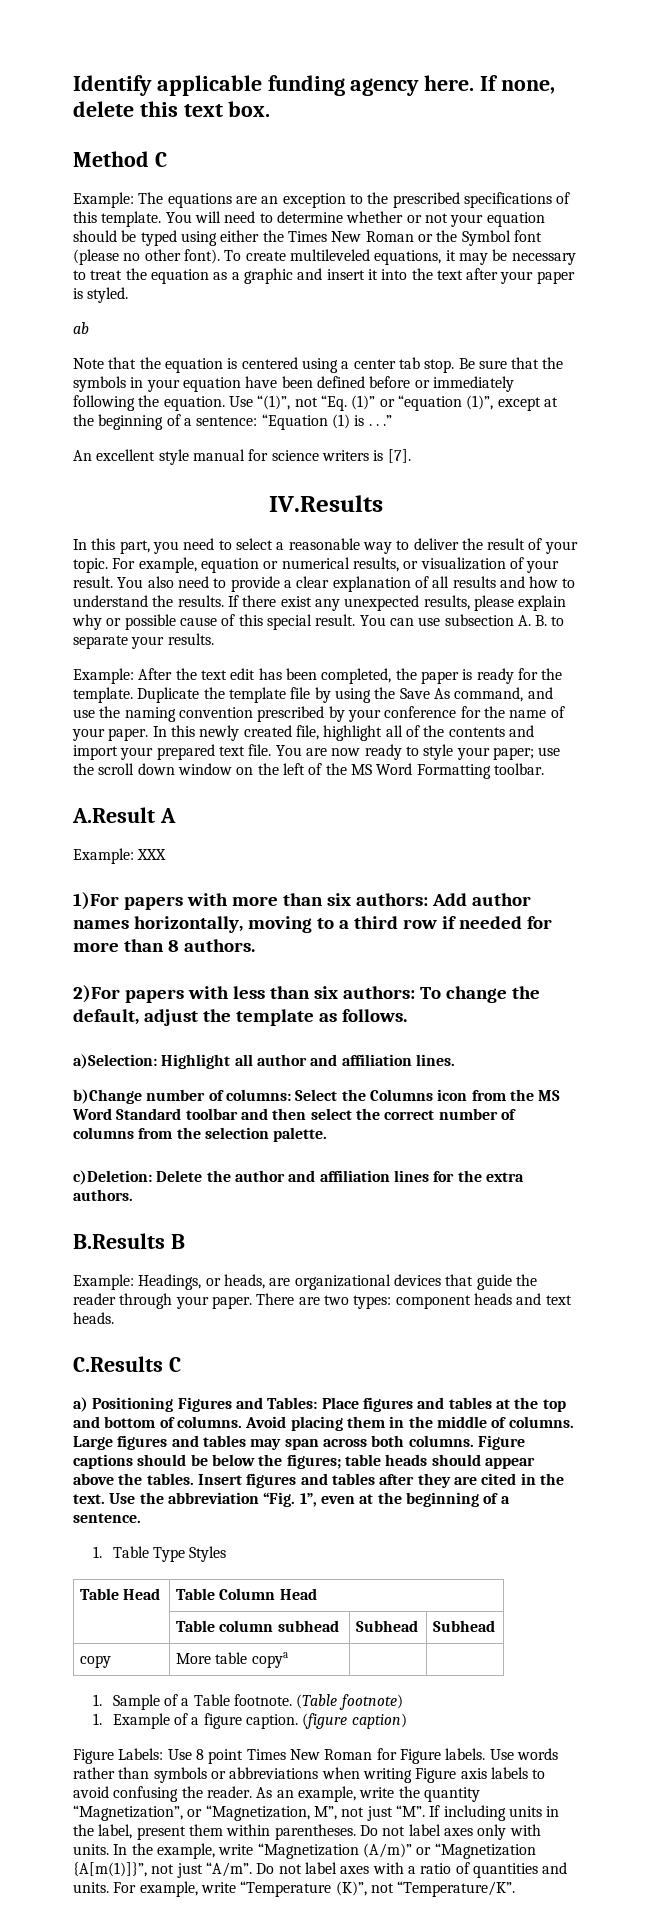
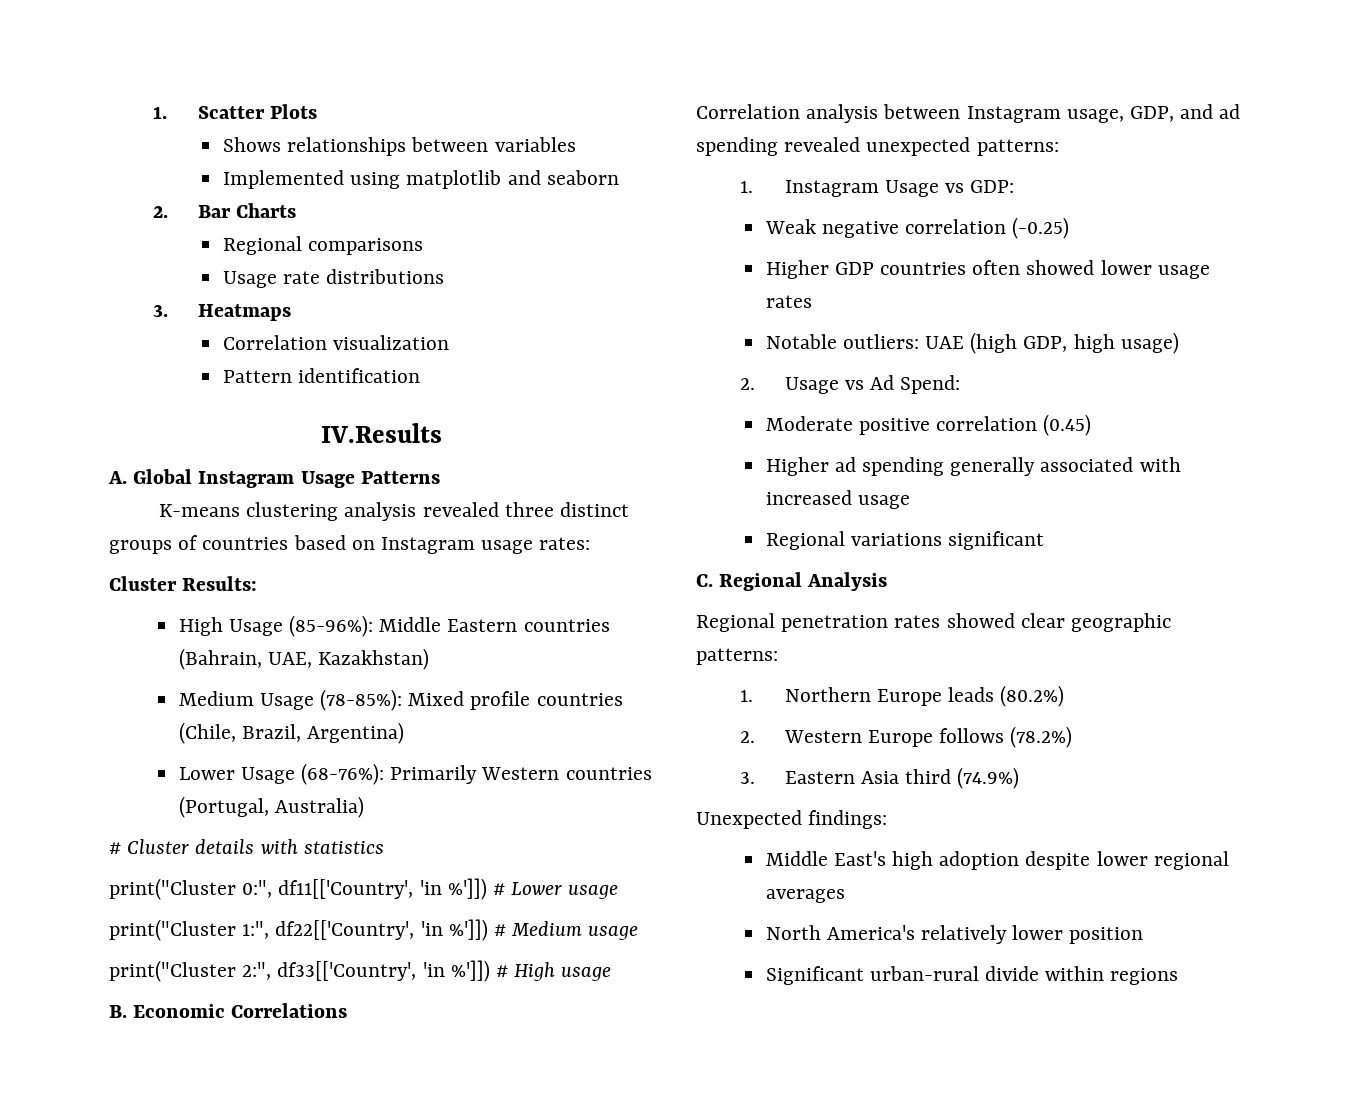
[73,75,555,96] [73,101,271,117] [73,151,167,167] [73,192,571,208] [73,211,545,227] [73,230,542,246] [73,249,576,265] [73,268,575,284] [73,287,129,303] [73,322,89,334] [73,357,564,373] [73,376,514,392] [73,395,558,411] [73,414,393,430] [73,449,411,465] [268,495,383,512] [73,538,578,554] [73,557,560,573] [73,576,576,592] [73,595,567,611] [72,614,565,630] [73,633,214,649] [73,668,563,684] [73,687,553,703] [73,706,565,722] [72,725,534,741] [73,744,561,760] [73,763,544,779] [72,807,176,823] [73,848,167,864] [73,892,531,910] [73,916,552,933] [73,939,255,952] [73,985,540,1003] [73,1009,407,1026] [73,1054,455,1069] [73,1089,561,1104] [72,1108,516,1120] [73,1127,328,1142] [73,1170,524,1185] [73,1189,133,1201] [73,1233,185,1249] [73,1274,537,1290] [73,1293,572,1309] [73,1312,114,1324] [73,1356,181,1372] [73,1397,566,1412] [73,1416,574,1431] [73,1435,525,1450] [73,1454,535,1469] [73,1473,564,1488] [73,1492,510,1507] [73,1513,141,1523] [92,1546,227,1562] [80,1588,161,1600] [176,1588,317,1600] [176,1620,339,1632] [356,1620,419,1632] [433,1620,496,1632] [80,1655,112,1668] [176,1652,288,1668] [92,1694,403,1710] [92,1713,407,1729] [73,1748,558,1764] [73,1767,546,1783] [73,1786,480,1802] [73,1805,560,1821] [73,1824,541,1840] [73,1843,536,1859] [73,1862,568,1878] [73,1881,516,1897] Identify applicable funding agency here. If none, delete this text box. // Method C // Example: The equations are an exception to the prescribed specifications of this template. You will need to determine whether or not your equation should be typed using either the Times New Roman or the Symbol font (please no other font). To create multileveled equations, it may be necessary to treat the equation as a graphic and insert it into the text after your paper is styled. // ab // Note that the equation is centered using a center tab stop. Be sure that the symbols in your equation have been defined before or immediately following the equation. Use “(1)”, not “Eq. (1)” or “equation (1)”, except at the beginning of a sentence: “Equation (1) is . . .” // An excellent style manual for science writers is [7]. // IV.Results // In this part, you need to select a reasonable way to deliver the result of your topic. For example, equation or numerical results, or visualization of your result. You also need to provide a clear explanation of all results and how to understand the results. If there exist any unexpected results, please explain why or possible cause of this special result. You can use subsection A. B. to separate your results. // Example: After the text edit has been completed, the paper is ready for the template. Duplicate the template file by using the Save As command, and use the naming convention prescribed by your conference for the name of your paper. In this newly created file, highlight all of the contents and import your prepared text file. You are now ready to style your paper; use the scroll down window on the left of the MS Word Formatting toolbar. // A.Result A // Example: XXX // 1)For papers with more than six authors: Add author names horizontally, moving to a third row if needed for more than 8 authors. // 2)For papers with less than six authors: To change the default, adjust the template as follows. // a)Selection: Highlight all author and affiliation lines. // b)Change number of columns: Select the Columns icon from the MS Word Standard toolbar and then select the correct number of columns from the selection palette. // c)Deletion: Delete the author and affiliation lines for the extra authors. // B.Results B // Example: Headings, or heads, are organizational devices that guide the reader through your paper. There are two types: component heads and text heads. // C.Results C // a) Positioning Figures and Tables: Place figures and tables at the top and bottom of columns. Avoid placing them in the middle of columns. Large figures and tables may span across both columns. Figure captions should be below the figures; table heads should appear above the tables. Insert figures and tables after they are cited in the text. Use the abbreviation “Fig. 1”, even at the beginning of a sentence. // 1. Table Type Styles // Table Head | Table Column Head // | Table column subhead | Subhead | Subhead // copy | More table copya | | // 1. Sample of a Table footnote. (Table footnote) // 1. Example of a figure caption. (figure caption) // Figure Labels: Use 8 point Times New Roman for Figure labels. Use words rather than symbols or abbreviations when writing Figure axis labels to avoid confusing the reader. As an example, write the quantity “Magnetization”, or “Magnetization, M”, not just “M”. If including units in the label, present them within parentheses. Do not label axes only with units. In the example, write “Magnetization (A/m)” or “Magnetization {A[m(1)]}”, not just “A/m”. Do not label axes with a ratio of quantities and units. For example, write “Temperature (K)”, not “Temperature/K”. -> [153,104,317,119] [222,137,576,156] [222,170,619,189] [153,203,296,218] [222,236,424,255] [222,269,445,288] [153,304,291,321] [222,335,450,350] [222,368,421,383] [321,423,442,443] [108,469,440,488] [159,502,630,521] [109,535,591,554] [109,576,258,591] [178,615,610,637] [178,648,430,670] [178,689,623,711] [178,722,405,744] [178,763,652,785] [178,796,364,818] [109,839,384,854] [109,878,619,900] [109,919,639,941] [109,960,612,982] [109,1003,348,1018] [696,104,1241,123] [696,137,1059,156] [740,180,1015,197] [764,217,1070,239] [765,260,1210,279] [765,295,812,308] [765,332,1179,354] [740,375,961,394] [765,414,1092,436] [765,457,1181,476] [765,490,910,509] [765,531,1045,550] [696,572,888,591] [696,613,1172,632] [696,648,778,665] [740,685,1065,707] [740,726,1073,748] [740,767,1020,789] [696,810,888,829] [765,851,1229,870] [765,889,845,903] [765,925,1144,944] [765,966,1179,985] 1. Scatter Plots // Shows relationships between variables // Implemented using matplotlib and seaborn // 2. Bar Charts // Regional comparisons // Usage rate distributions // 3. Heatmaps // Correlation visualization // Pattern identification // IV.Results // A. Global Instagram Usage Patterns // K-means clustering analysis revealed three distinct groups of countries based on Instagram usage rates: // Cluster Results: // High Usage (85-96%): Middle Eastern countries (Bahrain, UAE, Kazakhstan) // Medium Usage (78-85%): Mixed profile countries (Chile, Brazil, Argentina) // Lower Usage (68-76%): Primarily Western countries (Portugal, Australia) // # Cluster details with statistics // print("Cluster 0:", df11[['Country', 'in %']]) # Lower usage // print("Cluster 1:", df22[['Country', 'in %']]) # Medium usage // print("Cluster 2:", df33[['Country', 'in %']]) # High usage // B. Economic Correlations // Correlation analysis between Instagram usage, GDP, and ad spending revealed unexpected patterns: // 1. Instagram Usage vs GDP: // Weak negative correlation (-0.25) // Higher GDP countries often showed lower usage rates // Notable outliers: UAE (high GDP, high usage) // 2. Usage vs Ad Spend: // Moderate positive correlation (0.45) // Higher ad spending generally associated with increased usage // Regional variations significant // C. Regional Analysis // Regional penetration rates showed clear geographic patterns: // 1. Northern Europe leads (80.2%) // 2. Western Europe follows (78.2%) // 3. Eastern Asia third (74.9%) // Unexpected findings: // Middle East's high adoption despite lower regional averages // North America's relatively lower position // Significant urban-rural divide within regions

